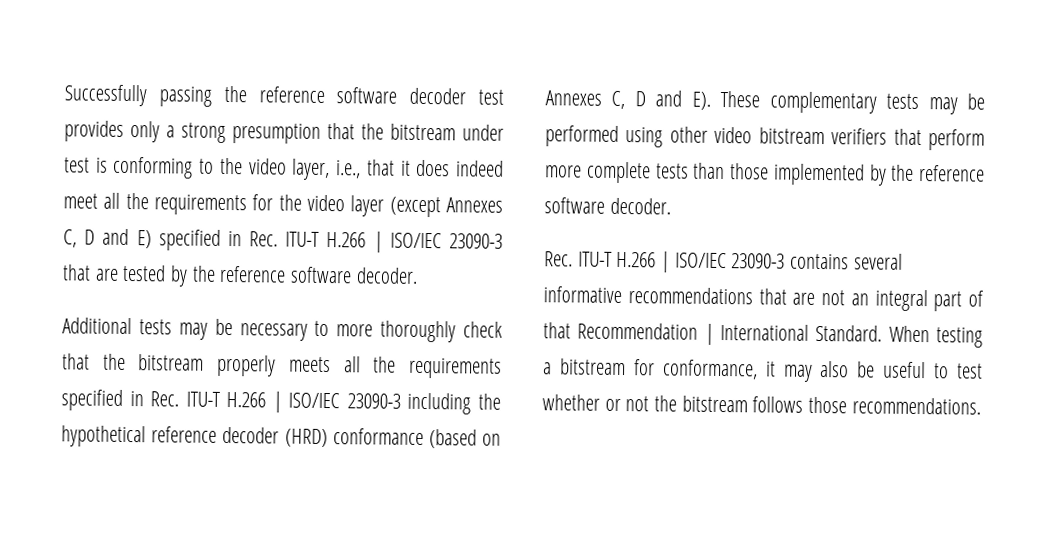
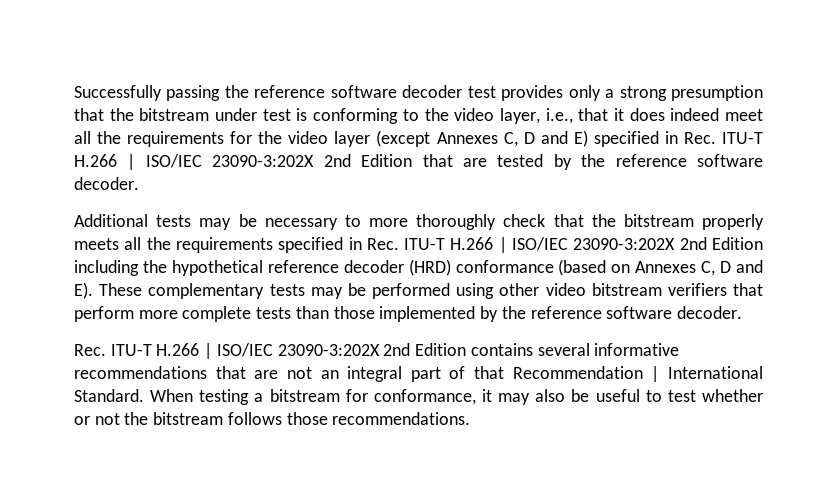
[448,233,503,249] 23090-3 -> [212,154,413,167] 23090-3:202X 2nd Edition
[346,393,401,409] 23090-3 -> [573,237,763,250] 23090-3:202X 2nd Edition
[731,253,786,269] 23090-3 -> [277,343,467,356] 23090-3:202X 2nd Edition

